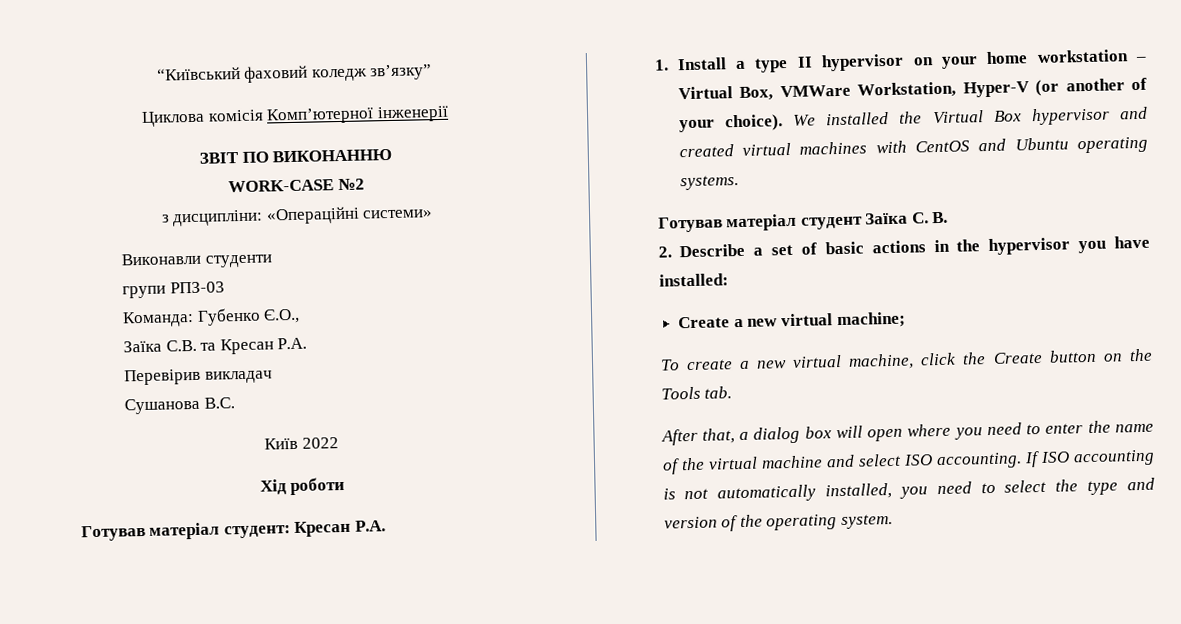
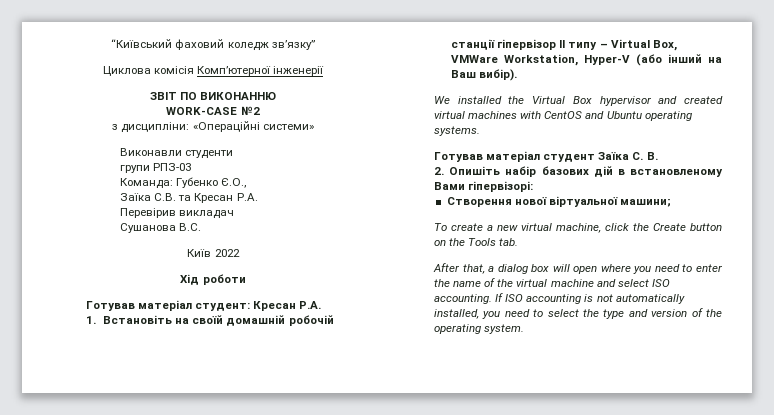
[676,49,1129,73] Install a type II hypervisor on your home workstation -> [103,315,334,326] [451,39,598,50] Встановіть на своїй домашній робочій станції гіпервізор ІІ типу
[1035,77,1147,97] [678,114,783,133] (or another of your choice). -> [636,54,722,66] [451,69,518,81] (або інший на Ваш вибір). //
[679,235,1151,258] [658,273,729,287] [678,311,906,329] Describe a set of basic actions in the hypervisor you have installed: // Create a new virtual machine; -> [449,166,723,177] [434,181,534,192] [446,196,672,207] Опишіть набір базових дій в встановленому Вами гіпервізорі: // Створення нової віртуальної машини;

